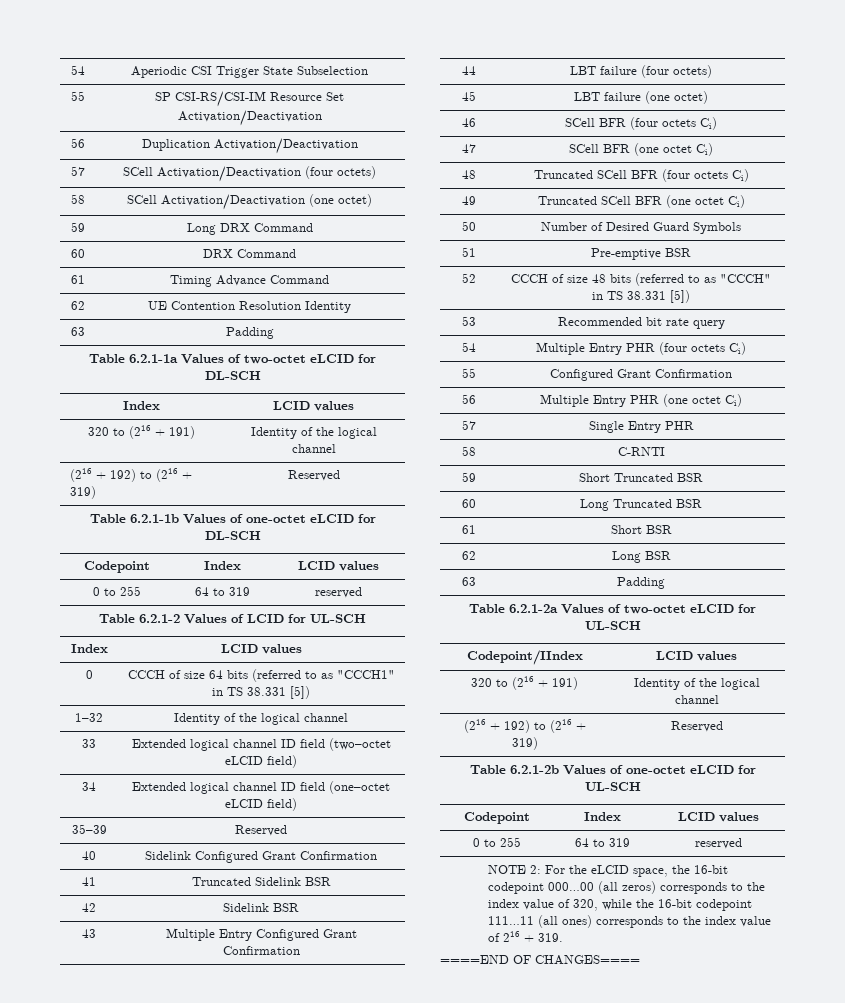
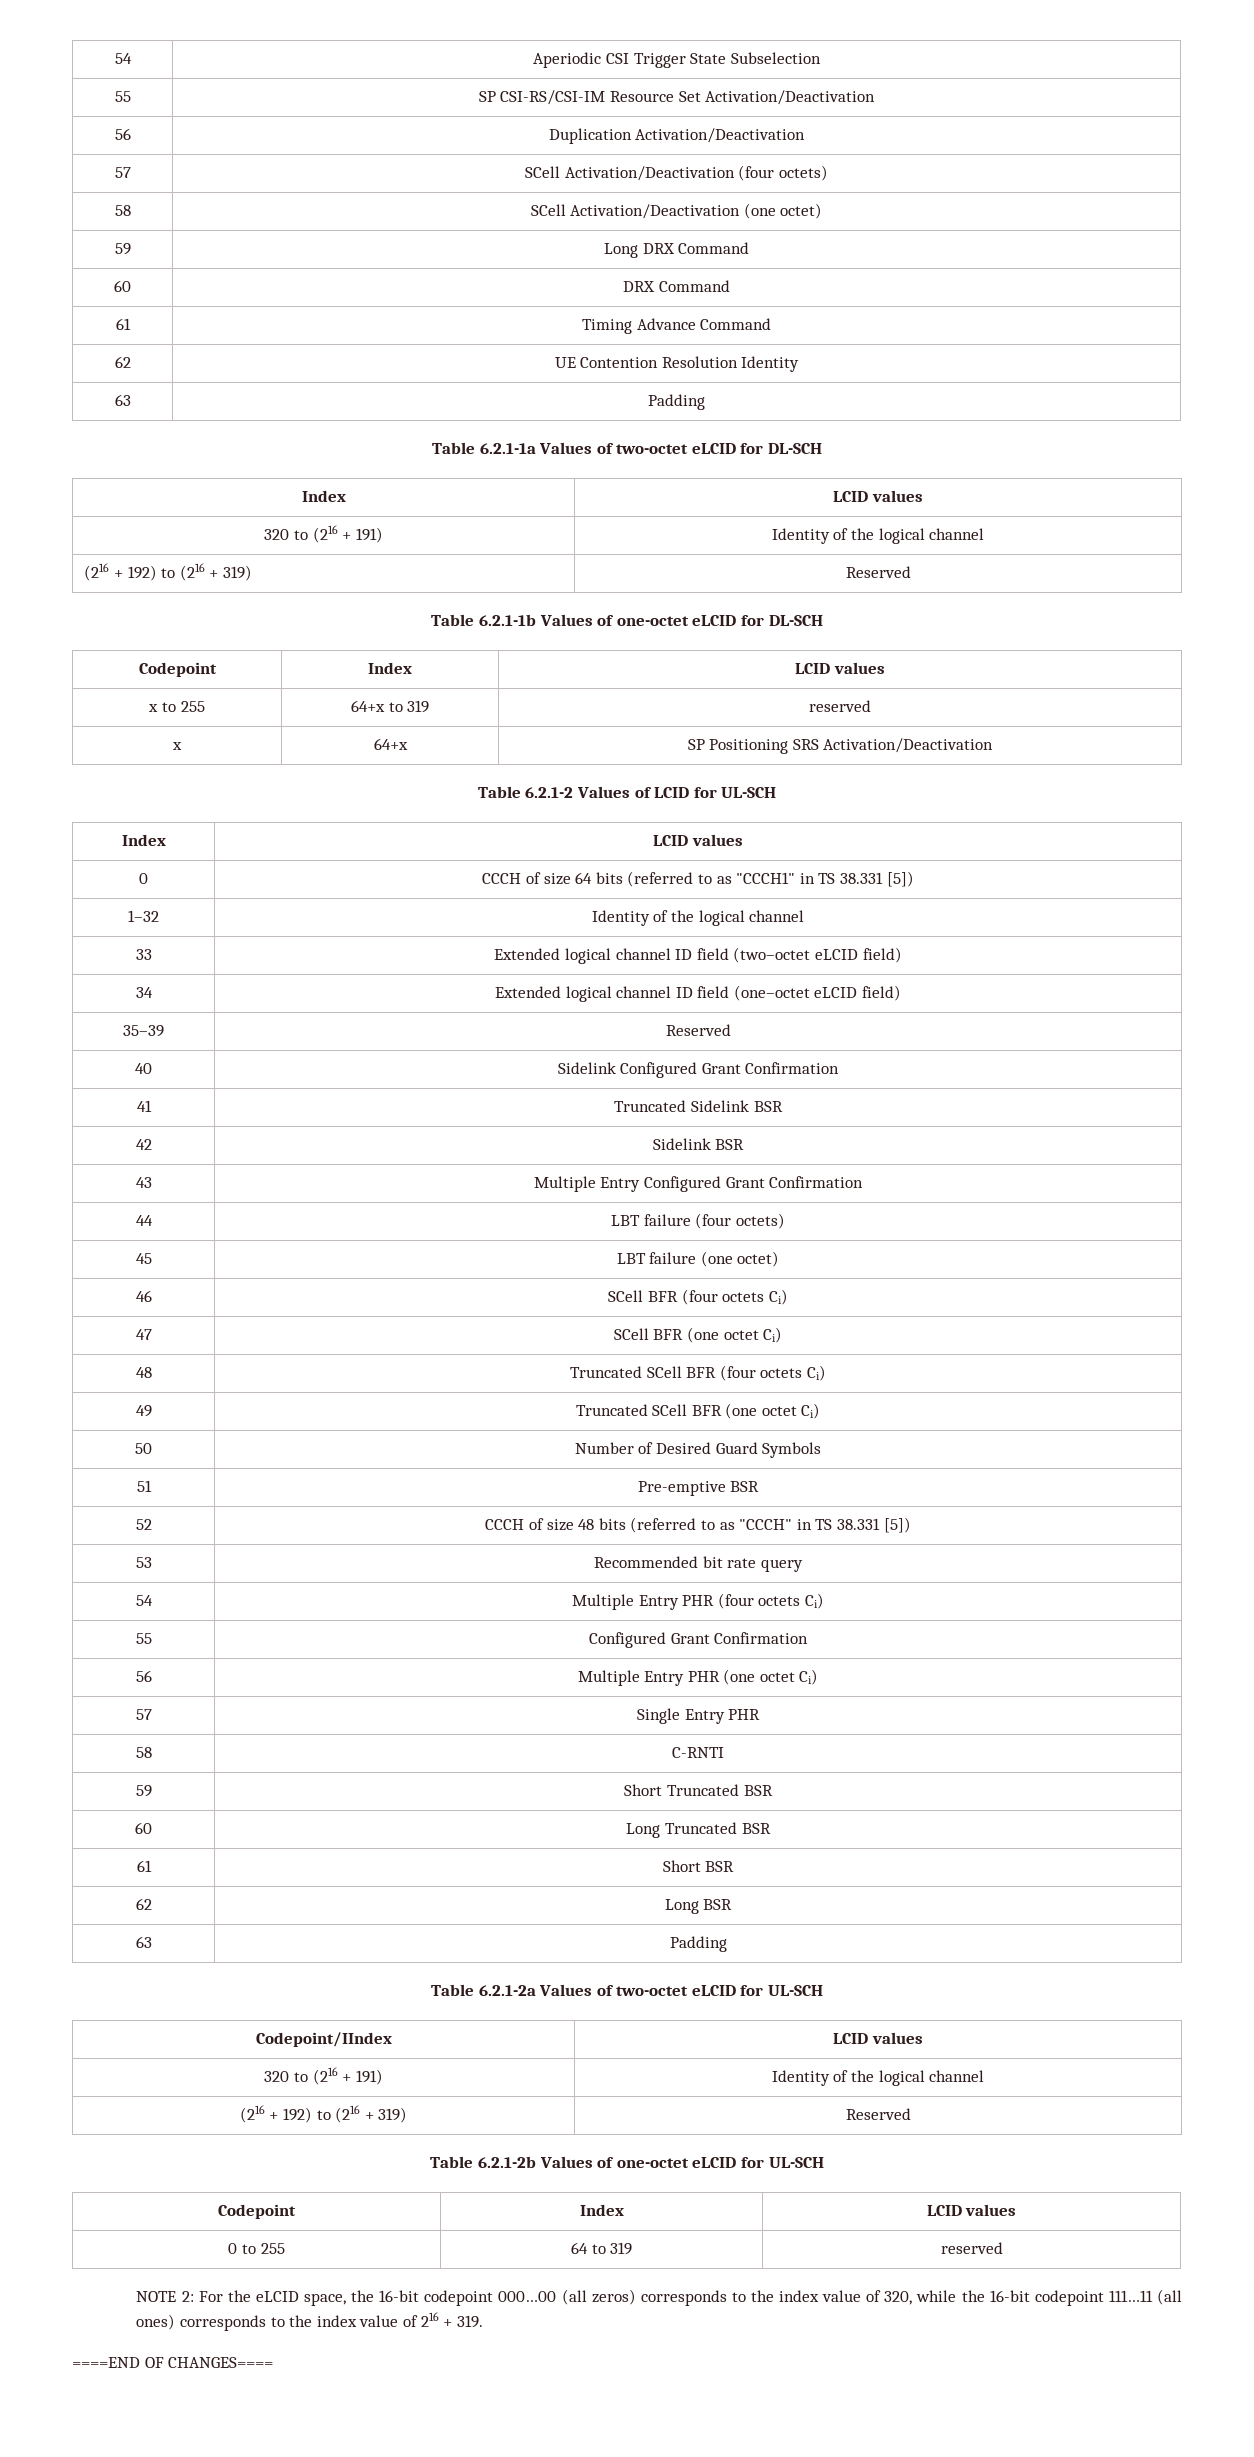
[92,586,141,596] [194,587,250,596] [314,587,362,598] 0 to 255 | 64 to 319 | reserved -> [148,701,205,712] [350,700,430,713] [809,700,871,712] [172,742,182,750] [373,738,408,750] [687,738,994,754] x to 255 | 64+x to 319 | reserved // x | 64+x | SP Positioning SRS Activation/Deactivation

